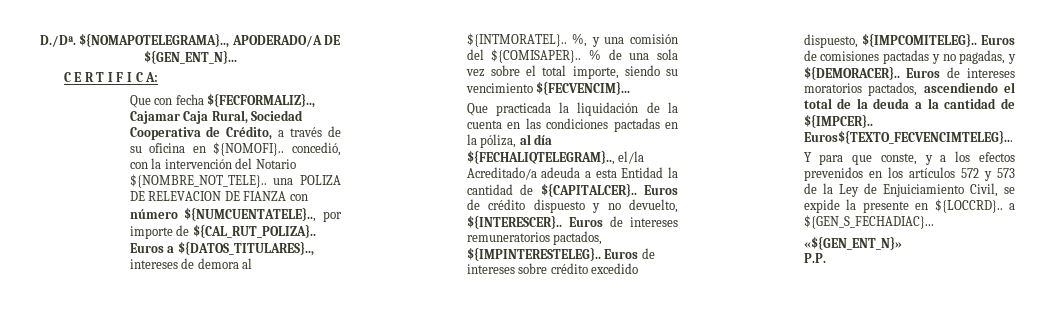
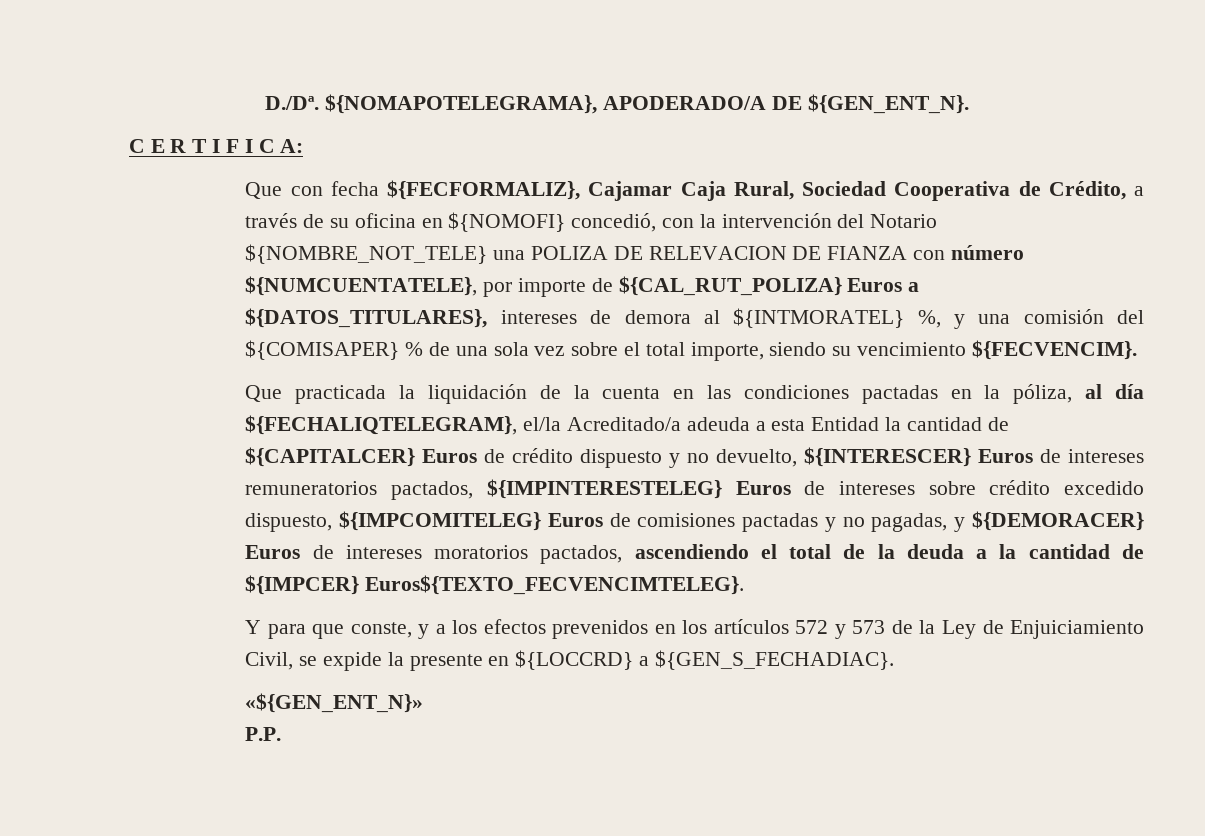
[79,33,230,48] ${NOMAPOTELEGRAMA}.., -> [325,94,598,114] ${NOMAPOTELEGRAMA},
[143,50,237,64] ${GEN_ENT_N}... -> [807,94,969,114] ${GEN_ENT_N}.
[207,93,316,108] ${FECFORMALIZ}.., -> [387,180,581,200] ${FECFORMALIZ},
[213,142,285,156] ${NOMOFI}.. -> [448,212,566,232] ${NOMOFI}
[129,174,267,188] ${NOMBRE_NOT_TELE}.. -> [245,244,488,264] ${NOMBRE_NOT_TELE}
[184,207,317,222] ${NUMCUENTATELE}.., -> [245,276,478,296] ${NUMCUENTATELE},
[192,224,316,238] ${CAL_RUT_POLIZA}.. -> [618,276,842,296] ${CAL_RUT_POLIZA}
[177,241,314,256] ${DATOS_TITULARES}.., -> [245,308,488,328] ${DATOS_TITULARES},
[466,33,567,47] ${INTMORATEL}.. -> [733,308,905,328] ${INTMORATEL}
[491,49,582,63] ${COMISAPER}.. -> [245,340,400,360] ${COMISAPER}
[536,81,631,95] ${FECVENCIM}... -> [971,340,1137,360] ${FECVENCIM}.
[466,150,615,165] ${FECHALIQTELEGRAM}.., -> [245,415,518,435] ${FECHALIQTELEGRAM},
[540,183,637,197] ${CAPITALCER}.. -> [245,447,416,467] ${CAPITALCER}
[466,215,562,229] ${INTERESCER}.. -> [804,447,972,467] ${INTERESCER}
[466,247,601,261] ${IMPINTERESTELEG}.. -> [486,479,722,499] ${IMPINTERESTELEG}
[861,33,977,47] ${IMPCOMITELEG}.. -> [339,511,542,531] ${IMPCOMITELEG}
[803,66,900,80] ${DEMORACER}.. -> [972,511,1145,531] ${DEMORACER}
[803,114,873,128] [803,130,1013,144] ${IMPCER}.. Euros${TEXTO_FECVENCIMTELEG}... -> [245,575,745,595] ${IMPCER} Euros${TEXTO_FECVENCIMTELEG}.
[934,199,1015,213] [803,215,934,229] ${LOCCRD}.. a ${GEN_S_FECHADIAC}... -> [515,650,894,670] ${LOCCRD} a ${GEN_S_FECHADIAC}.

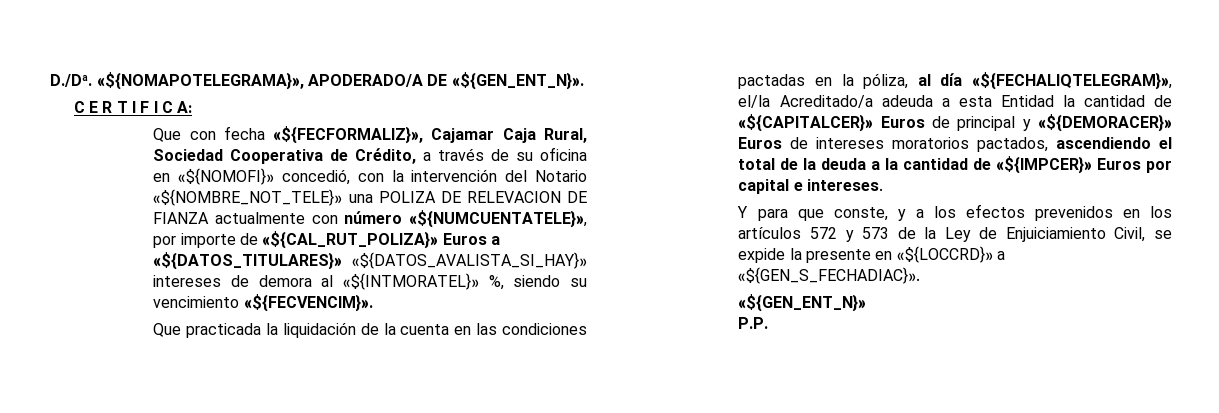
[325,94,598,114] ${NOMAPOTELEGRAMA}, -> [96,72,304,90] «${NOMAPOTELEGRAMA}»,
[807,94,969,114] ${GEN_ENT_N}. -> [451,72,584,90] «${GEN_ENT_N}».
[387,180,581,200] ${FECFORMALIZ}, -> [273,126,424,144] «${FECFORMALIZ}»,
[448,212,566,232] ${NOMOFI} -> [178,168,275,185] «${NOMOFI}»
[245,244,488,264] ${NOMBRE_NOT_TELE} -> [153,189,343,206] «${NOMBRE_NOT_TELE}»
(908, 253) none -> [215,212,306,224] actualmente
[245,276,478,296] ${NUMCUENTATELE}, -> [409,210,587,228] «${NUMCUENTATELE}»,
[618,276,842,296] ${CAL_RUT_POLIZA} -> [262,231,439,249] «${CAL_RUT_POLIZA}»
[245,308,488,328] ${DATOS_TITULARES}, -> [153,252,587,270] «${DATOS_TITULARES}» «${DATOS_AVALISTA_SI_HAY}»
[733,308,1145,329] [245,340,764,361] ${INTMORATEL} %, y una comisión del ${COMISAPER} % de una sola vez sobre el total importe, -> [343,273,504,290] «${INTMORATEL}» %,
[971,340,1137,360] ${FECVENCIM}. -> [243,294,373,312] «${FECVENCIM}».
[245,415,518,435] ${FECHALIQTELEGRAM}, -> [972,72,1172,90] «${FECHALIQTELEGRAM}»,
[245,447,1145,468] [245,479,1144,500] [245,511,1145,532] ${CAPITALCER} Euros de crédito dispuesto y no devuelto, ${INTERESCER} Euros de intereses remuneratorios pactados, ${IMPINTERESTELEG} Euros de intereses sobre crédito excedido dispuesto, ${IMPCOMITELEG} Euros de comisiones pactadas y no pagadas, y ${DEMORACER} -> [738,114,1172,132] «${CAPITALCER}» Euros de principal y «${DEMORACER}»
[245,575,745,595] ${IMPCER} Euros${TEXTO_FECVENCIMTELEG}. -> [996,156,1172,174] [738,179,884,194] «${IMPCER}» Euros por capital e intereses.
[515,650,894,670] ${LOCCRD} a ${GEN_S_FECHADIAC}. -> [896,246,1006,263] [738,267,921,284] «${LOCCRD}» a «${GEN_S_FECHADIAC}».

